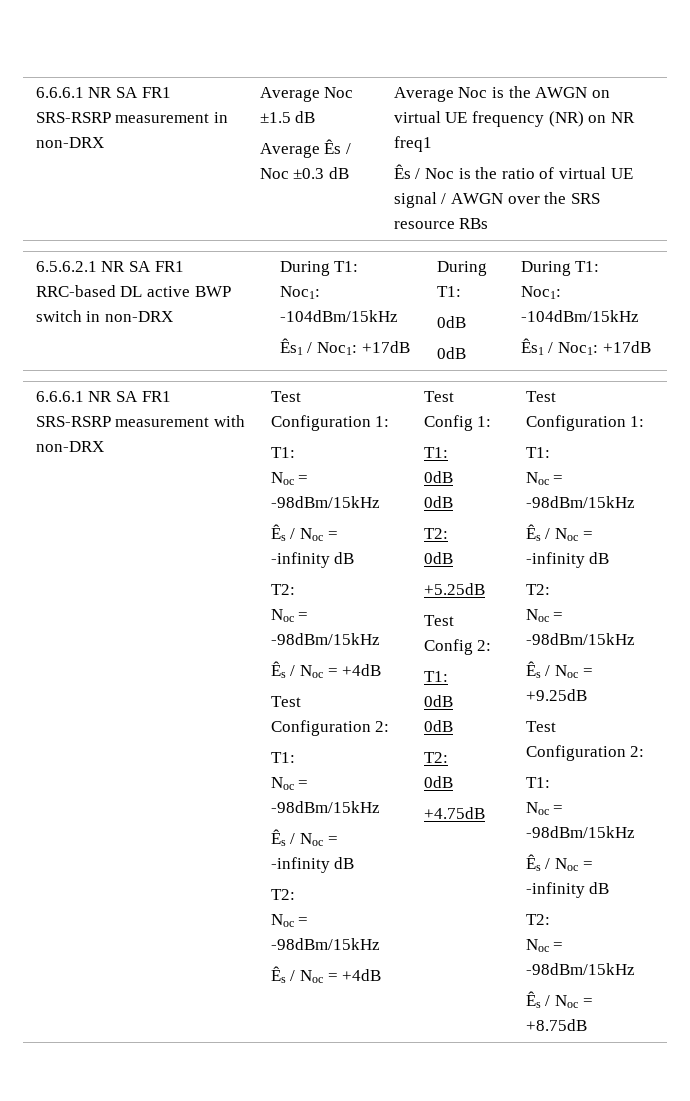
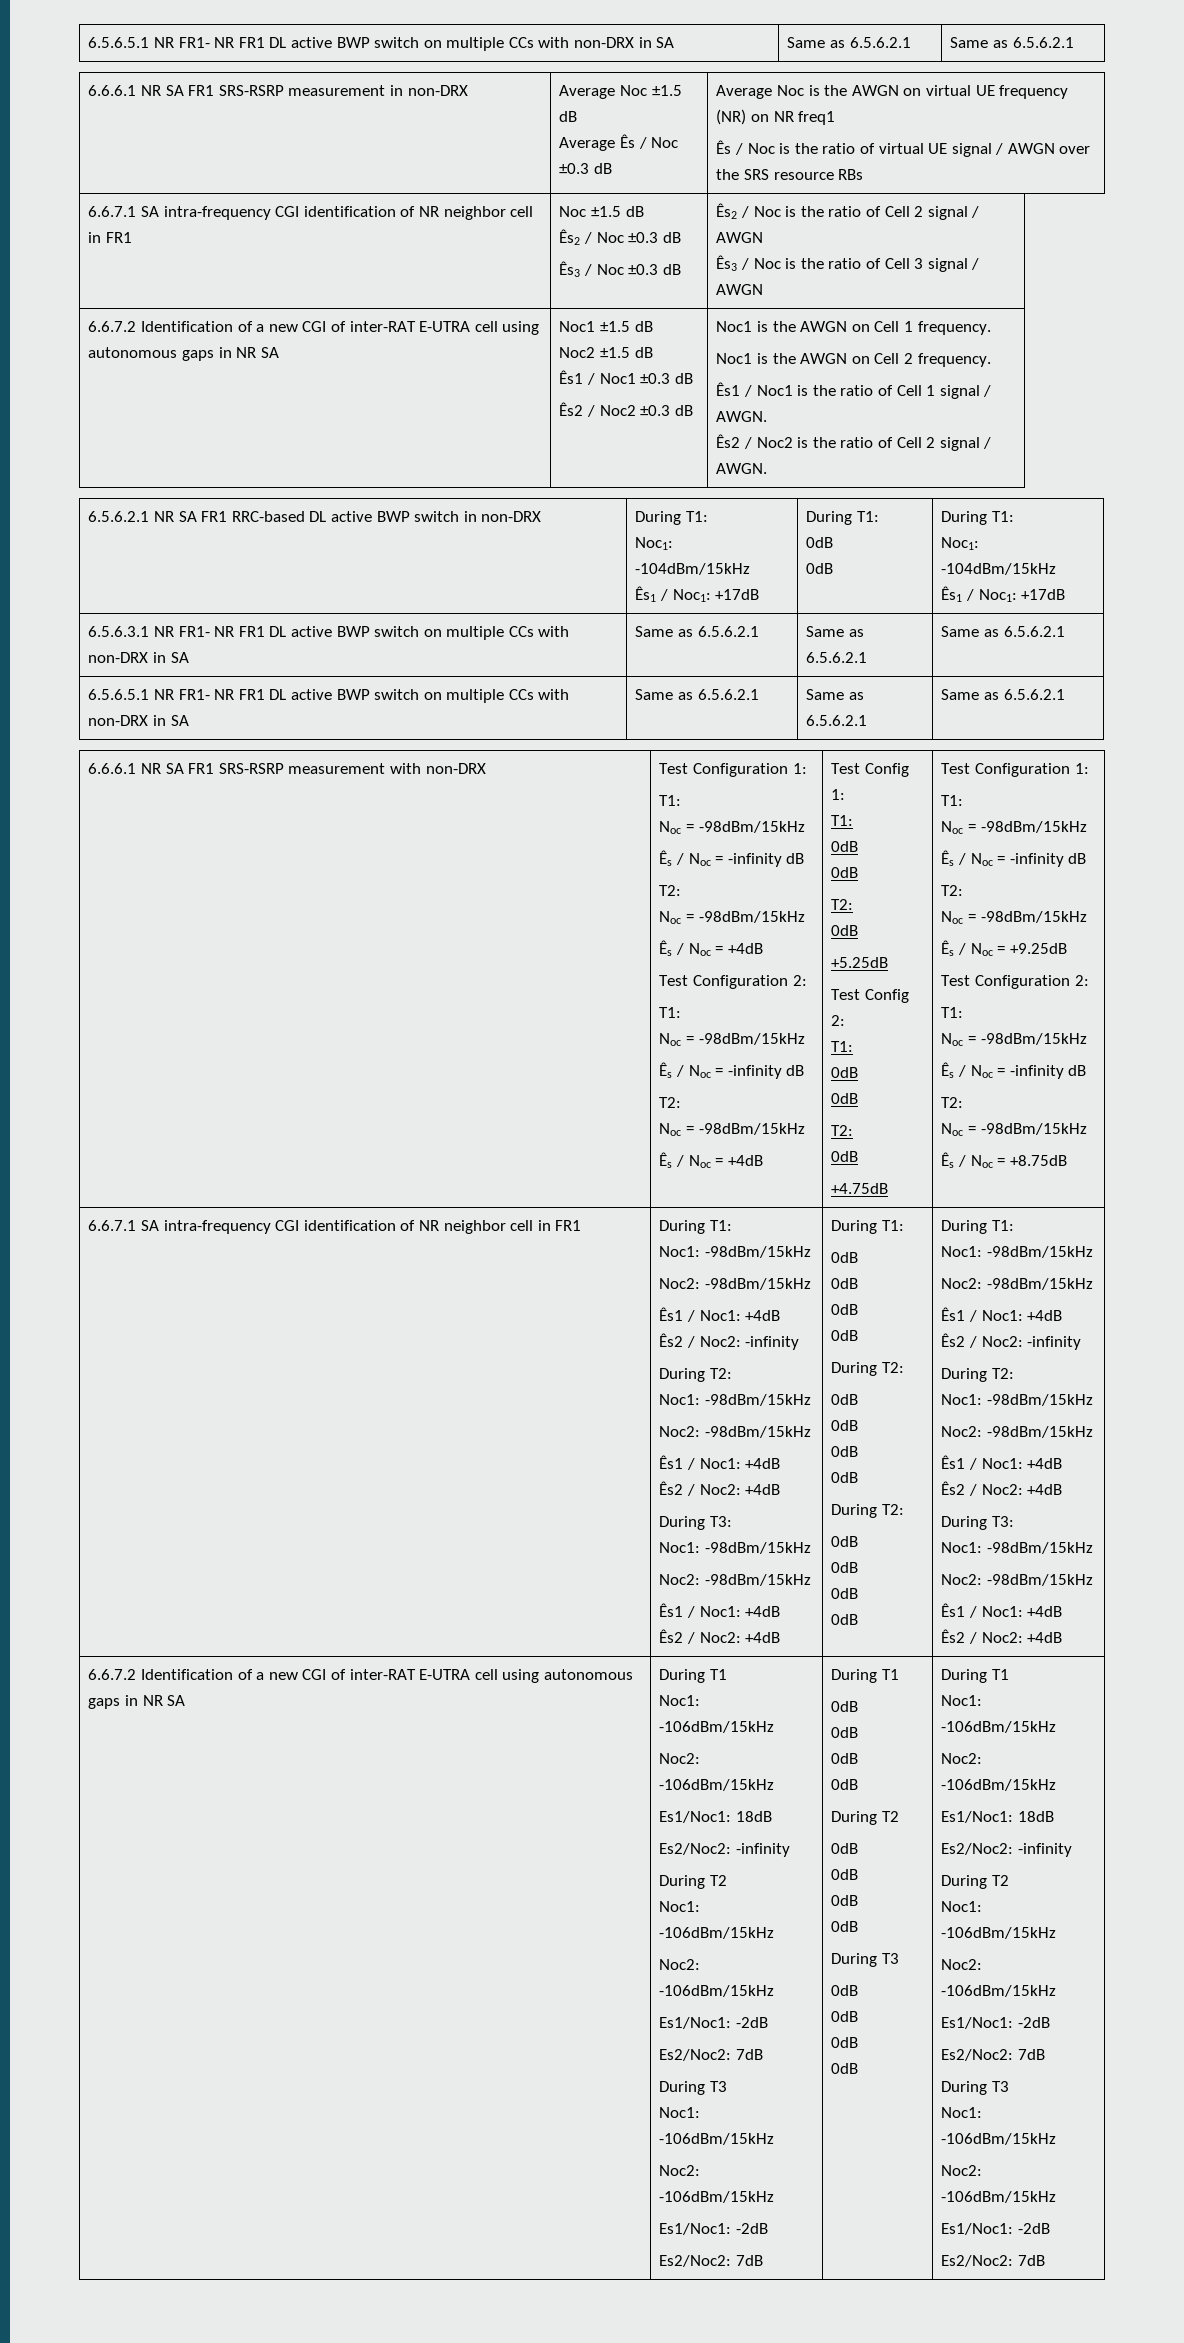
(35, 92) none -> [88,37,675,51] [787,37,911,48] [950,37,1074,48] 6.5.6.5.1 NR FR1- NR FR1 DL active BWP switch on multiple CCs with non-DRX in SA | Same as 6.5.6.2.1 | Same as 6.5.6.2.1 //
(489, 223) none -> [88,206,534,220] [88,232,132,243] [559,206,644,217] [559,229,681,245] [559,261,681,277] [716,203,980,220] [716,232,764,243] [716,255,980,272] [716,284,764,295] [88,321,540,335] [88,347,279,361] [559,321,653,332] [559,347,653,358] [559,370,693,385] [559,402,693,417] [716,321,991,335] [716,353,991,367] [716,382,992,399] [716,411,768,422] [716,434,992,451] [716,463,768,474] // 6.6.7.1 SA intra-frequency CGI identification of NR neighbor cell in FR1 | Noc ±1.5 dB // Ês2 / Noc ±0.3 dB // Ês3 / Noc ±0.3 dB | Ês2 / Noc is the ratio of Cell 2 signal / AWGN // Ês3 / Noc is the ratio of Cell 3 signal / AWGN // 6.6.7.2 Identification of a new CGI of inter-RAT E-UTRA cell using autonomous gaps in NR SA | Noc1 ±1.5 dB // Noc2 ±1.5 dB // Ês1 / Noc1 ±0.3 dB // Ês2 / Noc2 ±0.3 dB | Noc1 is the AWGN on Cell 1 frequency. // Noc1 is the AWGN on Cell 2 frequency. // Ês1 / Noc1 is the ratio of Cell 1 signal / AWGN. // Ês2 / Noc2 is the ratio of Cell 2 signal / AWGN.
(651, 347) none -> [88,626,570,640] [88,652,189,663] [635,626,759,637] [806,626,864,637] [806,652,868,663] [941,626,1065,637] [88,689,570,703] [88,715,189,726] [635,689,759,700] [806,689,864,700] [806,715,868,726] [941,689,1065,700] // 6.5.6.3.1 NR FR1- NR FR1 DL active BWP switch on multiple CCs with non-DRX in SA | Same as 6.5.6.2.1 | Same as 6.5.6.2.1 | Same as 6.5.6.2.1 // 6.5.6.5.1 NR FR1- NR FR1 DL active BWP switch on multiple CCs with non-DRX in SA | Same as 6.5.6.2.1 | Same as 6.5.6.2.1 | Same as 6.5.6.2.1
(587, 1025) none -> [88,1220,582,1234] [659,1220,732,1234] [659,1246,811,1258] [659,1278,811,1290] [659,1307,781,1322] [659,1333,800,1350] [659,1368,732,1382] [659,1394,811,1406] [659,1426,811,1438] [659,1455,781,1470] [659,1481,781,1496] [659,1516,732,1530] [659,1542,811,1554] [659,1574,811,1586] [659,1603,781,1618] [659,1629,781,1644] [831,1220,904,1234] [831,1252,859,1263] [831,1278,859,1289] [831,1304,859,1315] [831,1330,859,1341] [831,1362,904,1376] [831,1394,859,1405] [831,1420,859,1431] [831,1446,859,1457] [831,1472,859,1483] [831,1504,904,1518] [831,1536,859,1547] [831,1562,859,1573] [831,1588,859,1599] [831,1614,859,1625] [941,1220,1014,1234] [941,1246,1093,1258] [941,1278,1093,1290] [941,1307,1063,1322] [941,1333,1082,1350] [941,1368,1014,1382] [941,1394,1093,1406] [941,1426,1093,1438] [941,1455,1063,1470] [941,1481,1063,1496] [941,1516,1014,1530] [941,1542,1093,1554] [941,1574,1093,1586] [941,1603,1063,1618] [941,1629,1063,1644] [88,1669,633,1683] [88,1695,186,1709] [659,1669,727,1683] [659,1695,701,1706] [659,1721,775,1733] [659,1753,701,1764] [659,1779,775,1791] [659,1811,772,1823] [659,1843,790,1857] [659,1875,727,1889] [659,1901,701,1912] [659,1927,775,1939] [659,1959,701,1970] [659,1985,775,1997] [659,2017,768,2029] [659,2049,763,2061] [659,2081,727,2095] [659,2107,701,2118] [659,2133,775,2145] [659,2165,701,2176] [659,2191,775,2203] [659,2223,768,2235] [659,2255,763,2267] [831,1669,899,1683] [831,1701,859,1712] [831,1727,859,1738] [831,1753,859,1764] [831,1779,859,1790] [831,1811,899,1825] [831,1843,859,1854] [831,1869,859,1880] [831,1895,859,1906] [831,1921,859,1932] [831,1953,899,1967] [831,1985,859,1996] [831,2011,859,2022] [831,2037,859,2048] [831,2063,859,2074] [941,1669,1009,1683] [941,1695,983,1706] [941,1721,1057,1733] [941,1753,983,1764] [941,1779,1057,1791] [941,1811,1054,1823] [941,1843,1072,1857] [941,1875,1009,1889] [941,1901,983,1912] [941,1927,1057,1939] [941,1959,983,1970] [941,1985,1057,1997] [941,2017,1050,2029] [941,2049,1045,2061] [941,2081,1009,2095] [941,2107,983,2118] [941,2133,1057,2145] [941,2165,983,2176] [941,2191,1057,2203] [941,2223,1050,2235] [941,2255,1045,2267] // 6.6.7.1 SA intra-frequency CGI identification of NR neighbor cell in FR1 | During T1: // Noc1: -98dBm/15kHz // Noc2: -98dBm/15kHz // Ês1 / Noc1: +4dB // Ês2 / Noc2: -infinity // During T2: // Noc1: -98dBm/15kHz // Noc2: -98dBm/15kHz // Ês1 / Noc1: +4dB // Ês2 / Noc2: +4dB // During T3: // Noc1: -98dBm/15kHz // Noc2: -98dBm/15kHz // Ês1 / Noc1: +4dB // Ês2 / Noc2: +4dB | During T1: // 0dB // 0dB // 0dB // 0dB // During T2: // 0dB // 0dB // 0dB // 0dB // During T2: // 0dB // 0dB // 0dB // 0dB | During T1: // Noc1: -98dBm/15kHz // Noc2: -98dBm/15kHz // Ês1 / Noc1: +4dB // Ês2 / Noc2: -infinity // During T2: // Noc1: -98dBm/15kHz // Noc2: -98dBm/15kHz // Ês1 / Noc1: +4dB // Ês2 / Noc2: +4dB // During T3: // Noc1: -98dBm/15kHz // Noc2: -98dBm/15kHz // Ês1 / Noc1: +4dB // Ês2 / Noc2: +4dB // 6.6.7.2 Identification of a new CGI of inter-RAT E-UTRA cell using autonomous gaps in NR SA | During T1 // Noc1: -106dBm/15kHz // Noc2: -106dBm/15kHz // Es1/Noc1: 18dB // Es2/Noc2: -infinity // During T2 // Noc1: -106dBm/15kHz // Noc2: -106dBm/15kHz // Es1/Noc1: -2dB // Es2/Noc2: 7dB // During T3 // Noc1: -106dBm/15kHz // Noc2: -106dBm/15kHz // Es1/Noc1: -2dB // Es2/Noc2: 7dB | During T1 // 0dB // 0dB // 0dB // 0dB // During T2 // 0dB // 0dB // 0dB // 0dB // During T3 // 0dB // 0dB // 0dB // 0dB | During T1 // Noc1: -106dBm/15kHz // Noc2: -106dBm/15kHz // Es1/Noc1: 18dB // Es2/Noc2: -infinity // During T2 // Noc1: -106dBm/15kHz // Noc2: -106dBm/15kHz // Es1/Noc1: -2dB // Es2/Noc2: 7dB // During T3 // Noc1: -106dBm/15kHz // Noc2: -106dBm/15kHz // Es1/Noc1: -2dB // Es2/Noc2: 7dB

